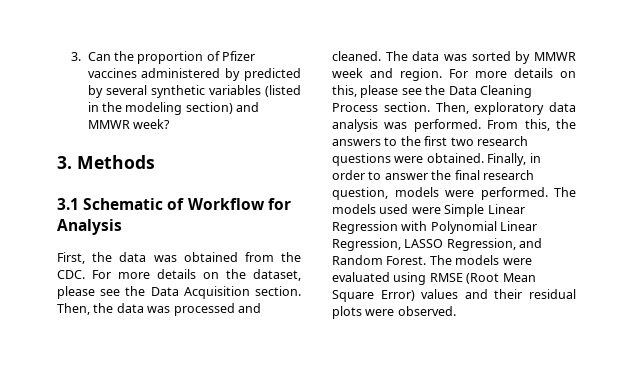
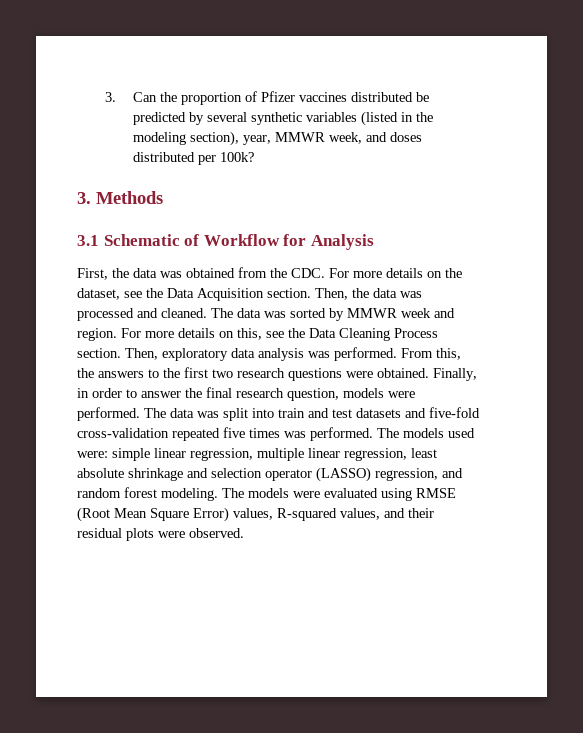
[141,68,241,81] administered by -> [350,92,429,102] distributed be
[185,102,260,114] [87,119,171,129] section) and MMWR week? -> [189,131,422,146] [132,152,254,165] section), year, MMWR week, and doses distributed per 100k?
[57,286,95,299] please -> (120, 294) none
[360,85,399,98] please -> (262, 334) none
[332,204,525,217] [332,221,538,234] [332,238,543,251] [332,255,427,265] models used were Simple Linear Regression with Polynomial Linear Regression, LASSO Regression, and Random Forest. -> [170,407,480,421] [77,427,475,441] [77,448,437,461] [77,467,463,482] [77,487,218,501] data was split into train and test datasets and five-fold cross-validation repeated five times was performed. The models used were: simple linear regression, multiple linear regression, least absolute shrinkage and selection operator (LASSO) regression, and random forest modeling.
[421,289,459,299] values -> [233,508,380,521] values, R-squared values,

